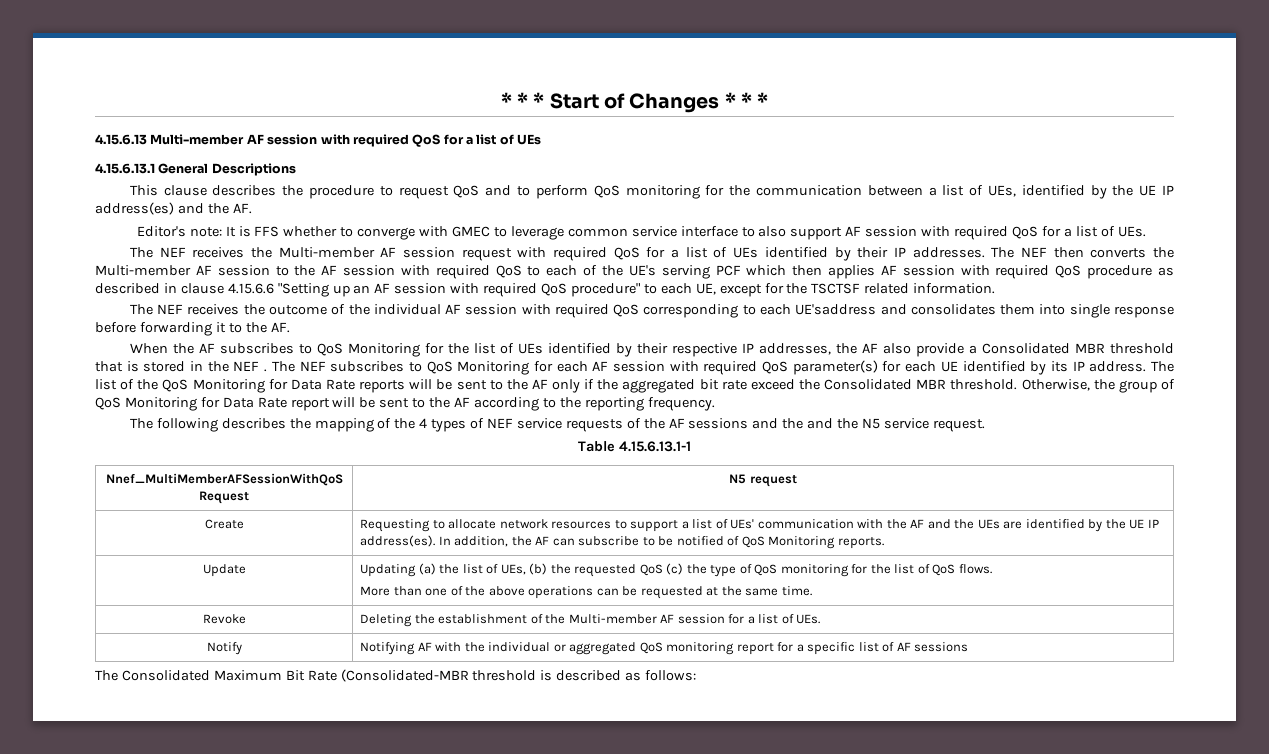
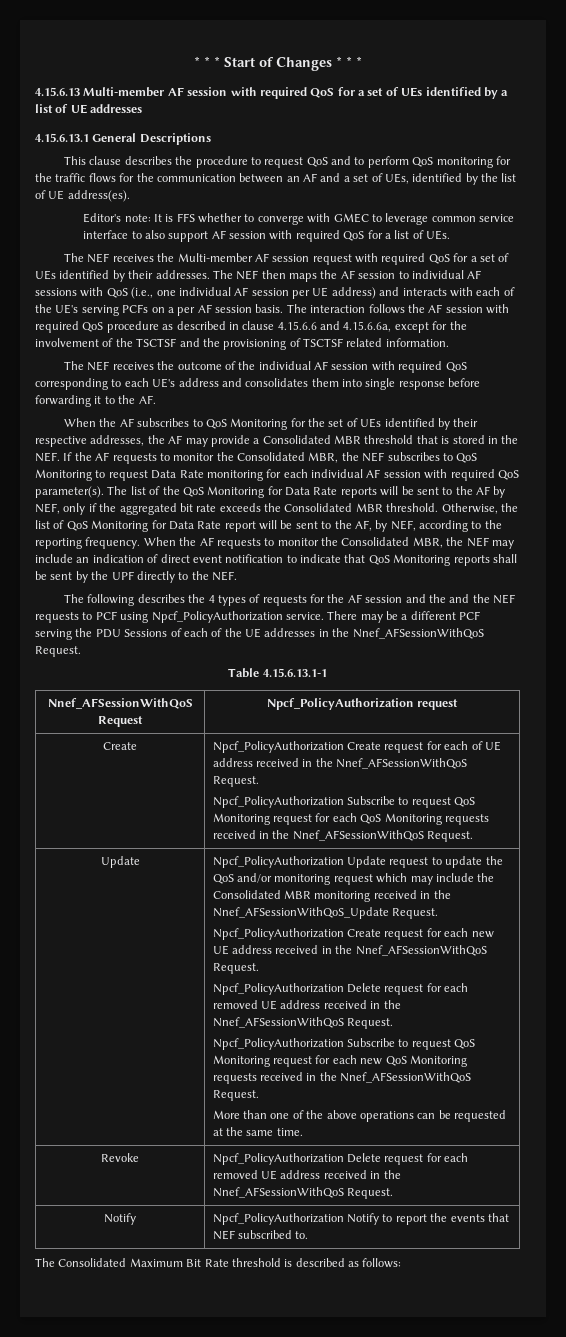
[476,134,542,145] list of UEs -> [367,87,509,99] [35,104,143,114] set of UEs identified by a list of UE addresses
[755,185,965,196] communication between a list -> [55,173,369,183] traffic flows for the communication between an AF and a set
[1139,185,1174,196] [95,202,252,215] UE IP address(es) and the AF. -> [501,173,517,182] [35,190,130,202] list of UE address(es).
[685,247,906,261] list of UEs identified by their IP -> [479,253,510,262] [35,270,154,282] set of UEs identified by their
[1090,247,1175,258] [95,265,541,279] converts the Multi-member AF session to the AF session with required QoS to -> [289,270,482,282] [35,287,473,299] maps the AF session to individual AF sessions with QoS (i.e., one individual AF session per UE address) and interacts with
[715,265,876,279] PCF which then applies -> [122,304,425,316] PCFs on a per AF session basis. The interaction follows the
[277,283,808,297] "Setting up an AF session with required QoS procedure" to each UE, except for the -> [320,321,467,333] [35,338,301,350] and 4.15.6.6a, except for the involvement of the TSCTSF and the provisioning of
[795,304,877,315] UE'saddress -> [152,378,219,388] UE's address
[473,343,496,354] list -> [328,419,344,427] set
[741,343,754,353] IP -> (87, 441) none
[882,343,911,354] also -> [185,438,208,447] may
[233,361,295,372] NEF . The -> [35,452,359,464] NEF. If the AF requests to monitor the Consolidated MBR, the
[533,360,1147,375] for each AF session with required QoS parameter(s) for each UE identified by its IP address. -> [95,469,519,481] [35,486,104,498] to request Data Rate monitoring for each individual AF session with required QoS parameter(s).
(548, 384) none -> [493,486,506,498] [35,503,60,514] by NEF,
[750,379,795,390] exceed -> [219,503,261,512] exceeds
[1118,380,1157,393] group -> [35,520,50,529] list
[454,397,471,407] AF -> [354,520,416,532] AF, by NEF,
[129,418,749,432] // The following describes the mapping of the 4 types of NEF service requests of the AF sessions -> [143,537,514,549] [35,554,517,566] [35,571,237,583] [64,594,403,606] When the AF requests to monitor the Consolidated MBR, the NEF may include an indication of direct event notification to indicate that QoS Monitoring reports shall be sent by the UPF directly to the NEF. // The following describes the 4 types of requests for the AF session
[862,418,985,432] N5 service request. -> [493,594,516,604] [35,611,481,623] [35,628,484,640] [35,646,81,657] NEF requests to PCF using Npcf_PolicyAuthorization service. There may be a different PCF serving the PDU Sessions of each of the UE addresses in the Nnef_AFSessionWithQoS Request.
[105,473,343,486] Nnef_MultiMemberAFSessionWithQoS -> [47,698,193,709] Nnef_AFSessionWithQoS
[729,474,747,484] N5 -> [266,698,414,710] Npcf_PolicyAuthorization
[359,519,1159,532] [359,535,884,549] [202,564,246,577] [359,563,992,577] Requesting to allocate network resources to support a list of UEs' communication with the AF and the UEs are identified by the UE IP address(es). In addition, the AF can subscribe to be notified of QoS Monitoring reports. // Update | Updating (a) the list of UEs, (b) the requested QoS (c) the type of QoS monitoring for the list of QoS flows. -> [212,741,501,753] [212,758,468,769] [212,776,259,787] [212,796,476,808] [212,813,489,825] [212,830,474,842] [100,856,140,868] [212,856,503,868] [212,873,495,885] [212,890,451,902] [212,907,439,919] [212,928,494,940] [212,945,487,956] [212,963,259,974] [212,983,469,995] [212,1000,401,1010] [212,1017,394,1029] [212,1038,476,1050] [212,1055,467,1067] [212,1072,472,1084] [212,1090,259,1101] Npcf_PolicyAuthorization Create request for each of UE address received in the Nnef_AFSessionWithQoS Request. // Npcf_PolicyAuthorization Subscribe to request QoS Monitoring request for each QoS Monitoring requests received in the Nnef_AFSessionWithQoS Request. // Update | Npcf_PolicyAuthorization Update request to update the QoS and/or monitoring request which may include the Consolidated MBR monitoring received in the Nnef_AFSessionWithQoS_Update Request. // Npcf_PolicyAuthorization Create request for each new UE address received in the Nnef_AFSessionWithQoS Request. // Npcf_PolicyAuthorization Delete request for each removed UE address received in the Nnef_AFSessionWithQoS Request. // Npcf_PolicyAuthorization Subscribe to request QoS Monitoring request for each new QoS Monitoring requests received in the Nnef_AFSessionWithQoS Request.
[359,614,821,627] [206,642,242,655] [359,642,969,655] Deleting the establishment of the Multi-member AF session for a list of UEs. // Notify | Notifying AF with the individual or aggregated QoS monitoring report for a specific list of AF sessions -> [212,1153,469,1165] [212,1170,401,1180] [212,1187,394,1199] [104,1213,136,1225] [212,1213,509,1225] [212,1230,309,1240] Npcf_PolicyAuthorization Delete request for each removed UE address received in the Nnef_AFSessionWithQoS Request. // Notify | Npcf_PolicyAuthorization Notify to report the events that NEF subscribed to.
[340,669,469,682] (Consolidated-MBR -> (229, 1263) none

